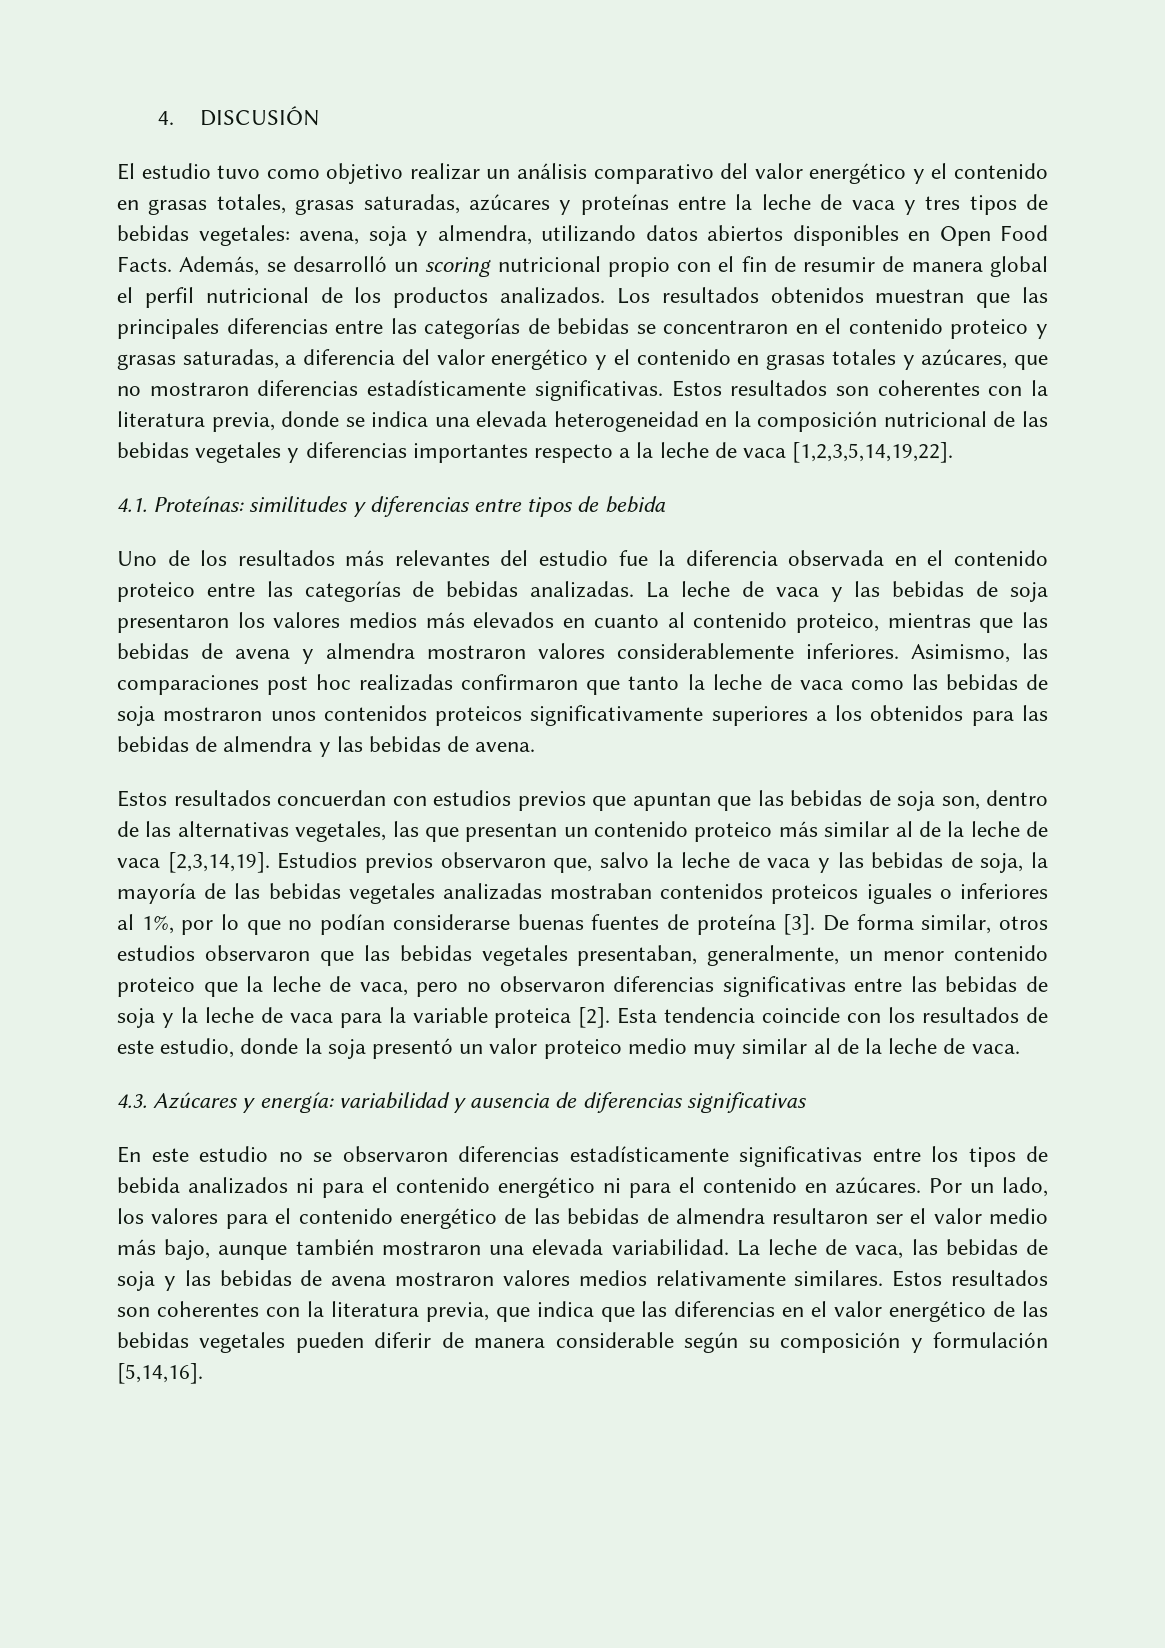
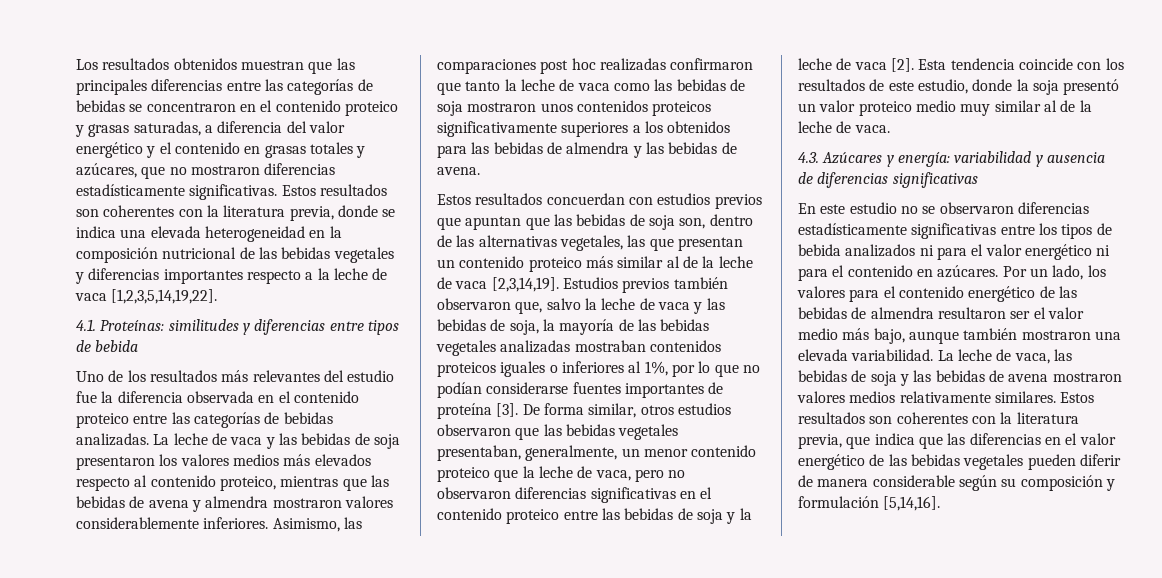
[158,106,320,126] [117,163,1048,184] [117,194,1048,215] [117,225,1048,246] [117,256,1048,277] [117,287,605,308] 4. DISCUSIÓN // El estudio tuvo como objetivo realizar un análisis comparativo del valor energético y el contenido en grasas totales, grasas saturadas, azúcares y proteínas entre la leche de vaca y tres tipos de bebidas vegetales: avena, soja y almendra, utilizando datos abiertos disponibles en Open Food Facts. Además, se desarrolló un scoring nutricional propio con el fin de resumir de manera global el perfil nutricional de los productos analizados. -> (76, 64) none
[563,614,659,628] en cuanto -> [76,477,130,491] respecto
(433, 863) none -> [673,277,728,289] también
[517,914,660,930] buenas fuentes -> [572,382,704,398] fuentes importantes
(846, 986) none -> [679,487,713,499] [437,508,560,524] en el contenido proteico
[339,1007,572,1028] para la variable proteica -> (887, 66) none
[396,1177,490,1193] contenido -> [985,244,1022,256] valor

